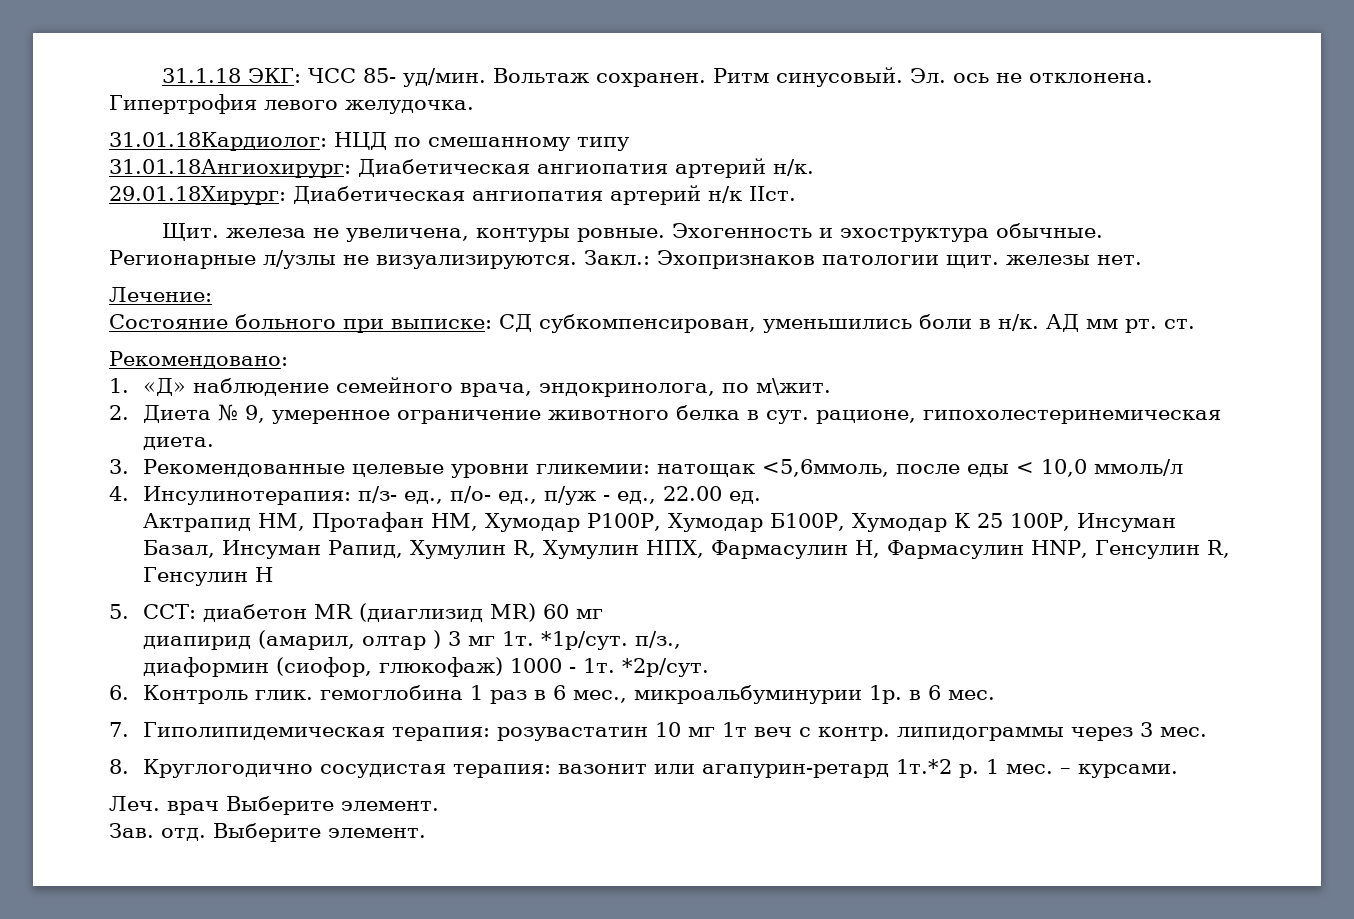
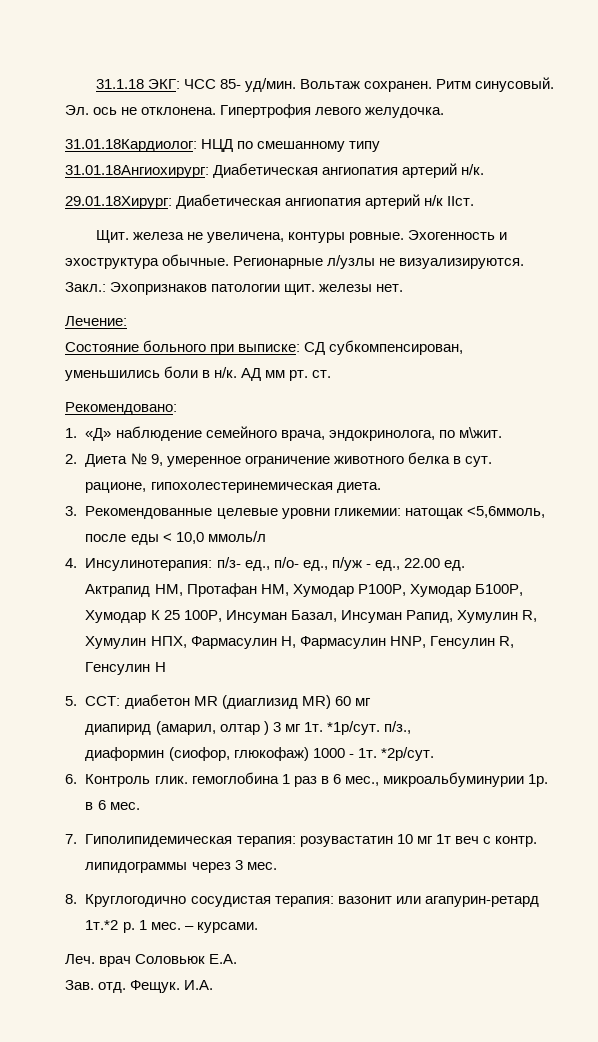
[226,796,439,815] Выберите элемент. -> [135,954,238,964] Соловьюк Е.А.
[213,823,426,842] Выберите элемент. -> [130,980,214,993] Фещук. И.А.

